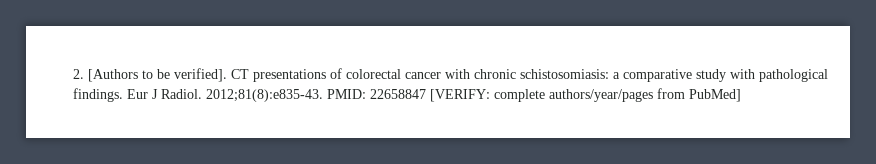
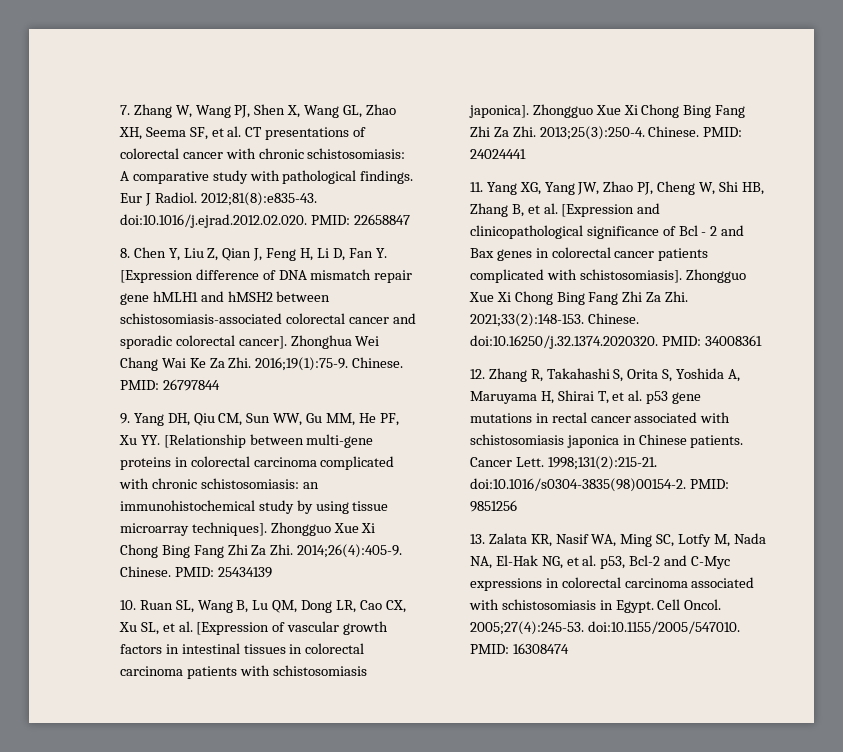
[73,68,228,82] 2. [Authors to be verified]. -> [119,104,397,118] [118,126,242,140] 7. Zhang W, Wang PJ, Shen X, Wang GL, Zhao XH, Seema SF, et al.
[613,72,621,79] a -> [119,171,129,181] A
(324, 95) none -> [119,214,307,228] doi:10.1016/j.ejrad.2012.02.020.
[430,88,742,102] [VERIFY: complete authors/year/pages from PubMed] -> [119,247,387,261] [119,269,413,283] [119,291,331,305] [119,313,416,324] [119,335,380,349] [119,357,404,371] [119,379,220,391] [119,413,399,426] [118,434,374,448] [119,456,395,470] [118,478,319,489] [119,500,389,514] [119,522,376,536] [119,544,403,558] [119,566,272,578] [119,600,406,613] [118,621,389,635] [119,643,365,654] [119,665,367,679] [468,104,746,118] [469,126,743,140] [469,149,526,159] [469,181,764,195] [469,203,661,217] [469,225,745,239] [469,247,709,261] [469,269,746,283] [468,291,689,305] [469,313,639,327] [469,335,762,349] [469,368,741,382] [469,390,702,404] [469,412,731,423] [469,434,744,448] [469,456,657,470] [469,478,729,492] [469,500,517,512] [469,533,767,547] [469,555,731,569] [469,577,755,591] [468,599,722,613] [469,621,740,635] [469,643,569,654] // 8. Chen Y, Liu Z, Qian J, Feng H, Li D, Fan Y. [Expression difference of DNA mismatch repair gene hMLH1 and hMSH2 between schistosomiasis-associated colorectal cancer and sporadic colorectal cancer]. Zhonghua Wei Chang Wai Ke Za Zhi. 2016;19(1):75-9. Chinese. PMID: 26797844 // 9. Yang DH, Qiu CM, Sun WW, Gu MM, He PF, Xu YY. [Relationship between multi-gene proteins in colorectal carcinoma complicated with chronic schistosomiasis: an immunohistochemical study by using tissue microarray techniques]. Zhongguo Xue Xi Chong Bing Fang Zhi Za Zhi. 2014;26(4):405-9. Chinese. PMID: 25434139 // 10. Ruan SL, Wang B, Lu QM, Dong LR, Cao CX, Xu SL, et al. [Expression of vascular growth factors in intestinal tissues in colorectal carcinoma patients with schistosomiasis japonica]. Zhongguo Xue Xi Chong Bing Fang Zhi Za Zhi. 2013;25(3):250-4. Chinese. PMID: 24024441 // 11. Yang XG, Yang JW, Zhao PJ, Cheng W, Shi HB, Zhang B, et al. [Expression and clinicopathological significance of Bcl - 2 and Bax genes in colorectal cancer patients complicated with schistosomiasis]. Zhongguo Xue Xi Chong Bing Fang Zhi Za Zhi. 2021;33(2):148-153. Chinese. doi:10.16250/j.32.1374.2020320. PMID: 34008361 // 12. Zhang R, Takahashi S, Orita S, Yoshida A, Maruyama H, Shirai T, et al. p53 gene mutations in rectal cancer associated with schistosomiasis japonica in Chinese patients. Cancer Lett. 1998;131(2):215-21. doi:10.1016/s0304-3835(98)00154-2. PMID: 9851256 // 13. Zalata KR, Nasif WA, Ming SC, Lotfy M, Nada NA, El-Hak NG, et al. p53, Bcl-2 and C-Myc expressions in colorectal carcinoma associated with schistosomiasis in Egypt. Cell Oncol. 2005;27(4):245-53. doi:10.1155/2005/547010. PMID: 16308474

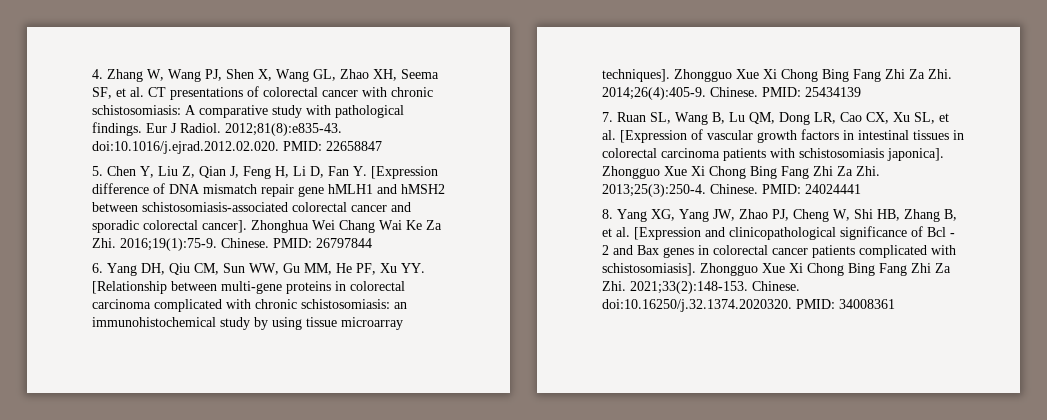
[119,105,130,115] 7. -> [92,69,104,79] 4.
[119,248,130,258] 8. -> [92,166,104,176] 5.
[119,413,130,424] 9. -> [92,263,104,273] 6.
[119,600,136,610] 10. -> [602,112,614,122] 7.
[469,182,483,192] 11. -> [602,209,614,219] 8.
[469,368,741,382] [469,390,702,404] [469,412,731,423] [469,434,744,448] [469,456,657,470] [469,478,729,492] [469,500,517,512] [469,533,767,547] [469,555,731,569] [469,577,755,591] [468,599,722,613] [469,621,740,635] [469,643,569,654] // 12. Zhang R, Takahashi S, Orita S, Yoshida A, Maruyama H, Shirai T, et al. p53 gene mutations in rectal cancer associated with schistosomiasis japonica in Chinese patients. Cancer Lett. 1998;131(2):215-21. doi:10.1016/s0304-3835(98)00154-2. PMID: 9851256 // 13. Zalata KR, Nasif WA, Ming SC, Lotfy M, Nada NA, El-Hak NG, et al. p53, Bcl-2 and C-Myc expressions in colorectal carcinoma associated with schistosomiasis in Egypt. Cell Oncol. 2005;27(4):245-53. doi:10.1155/2005/547010. PMID: 16308474 -> (896, 304) none

